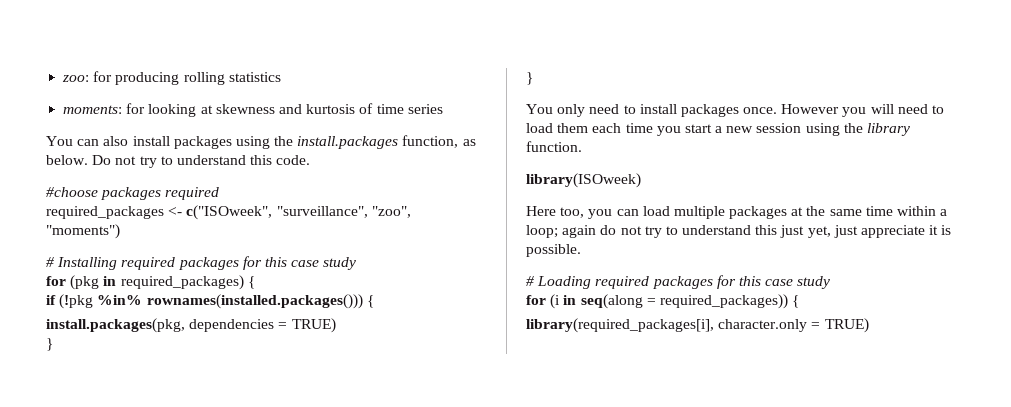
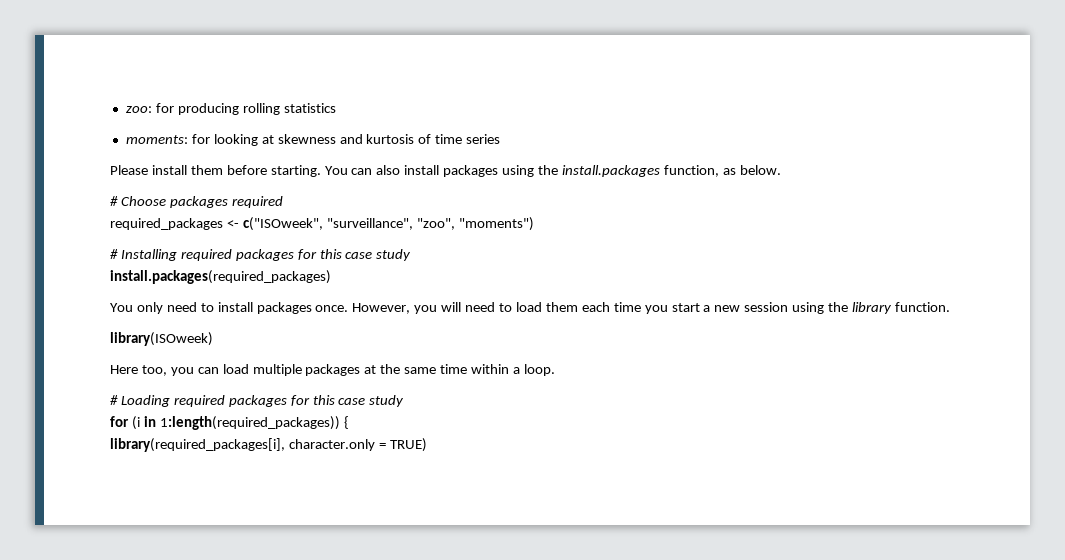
(443, 109) none -> [110,165,321,177] Please install them before starting.
[92,155,311,168] [46,187,98,197] Do not try to understand this code. // #choose -> [110,196,166,206] // # Choose
[46,275,255,290] [46,294,374,309] [46,318,336,333] [46,338,53,351] [526,72,533,85] for (pkg in required_packages) { // if (!pkg %in% rownames(installed.packages())) { // install.packages(pkg, dependencies = TRUE) // } // } -> [110,270,331,284] install.packages(required_packages)
[781,104,840,114] However -> [352,303,411,314] However,
[526,225,952,238] [526,244,581,257] loop; again do not try to understand this just yet, just appreciate it is possible. -> [523,364,555,376] loop.
[580,294,788,309] seq(along = required_packages)) -> [159,416,340,430] 1:length(required_packages))

